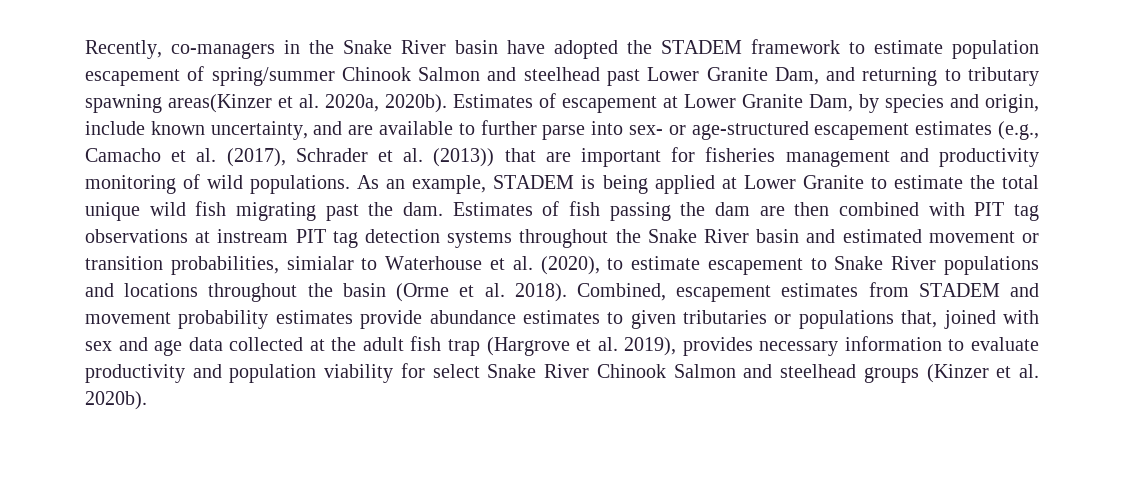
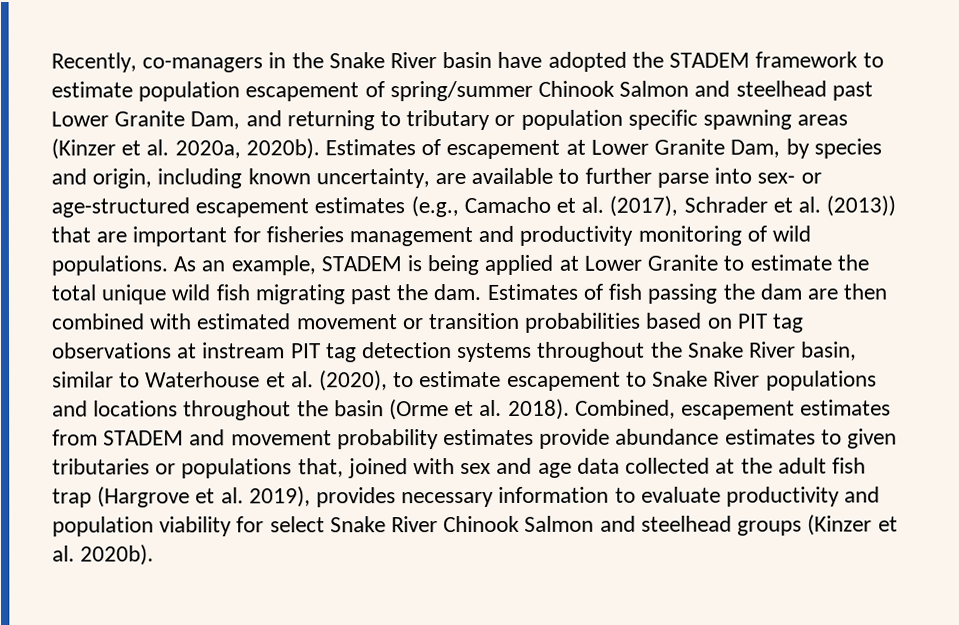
[85,94,272,113] spawning areas(Kinzer -> [494,109,849,130] [51,138,116,160] or population specific spawning areas (Kinzer
[85,121,145,135] include -> [157,168,243,189] including
[313,121,343,135] and -> (430, 178) none
(965, 209) none -> [197,312,733,333] estimated movement or transition probabilities based on
[756,229,1040,243] [85,256,354,275] basin and estimated movement or transition probabilities, simialar -> [801,341,858,361] [52,371,114,388] basin, similar

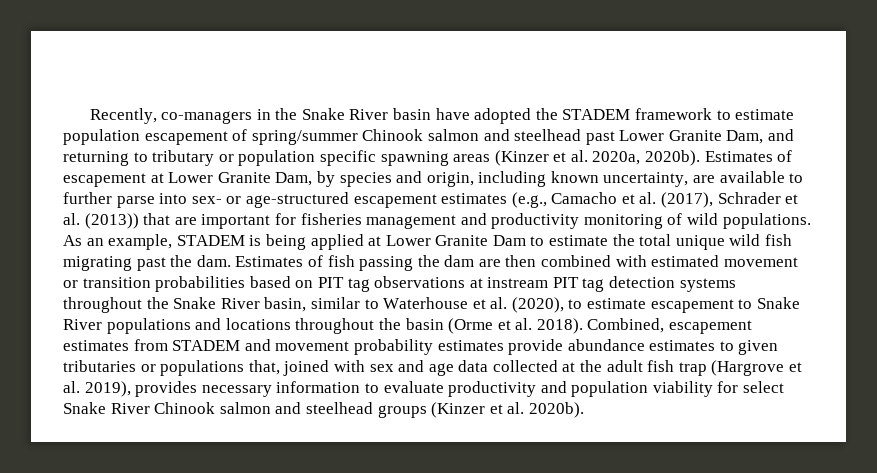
[619,80,690,97] Salmon -> [427,129,479,141] salmon
(719, 262) none -> [492,235,526,246] Dam
[524,515,595,532] Salmon -> [219,402,271,414] salmon

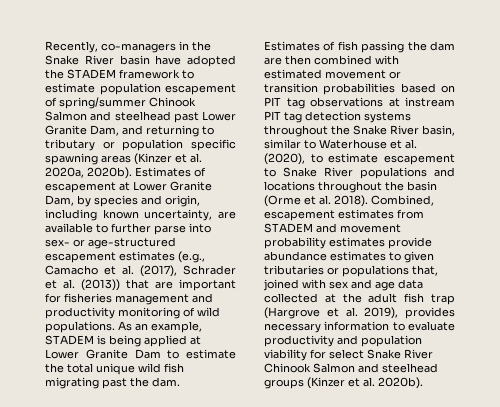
[427,129,479,141] salmon -> [45,111,87,121] Salmon
[219,402,271,414] salmon -> [313,363,355,373] Salmon

